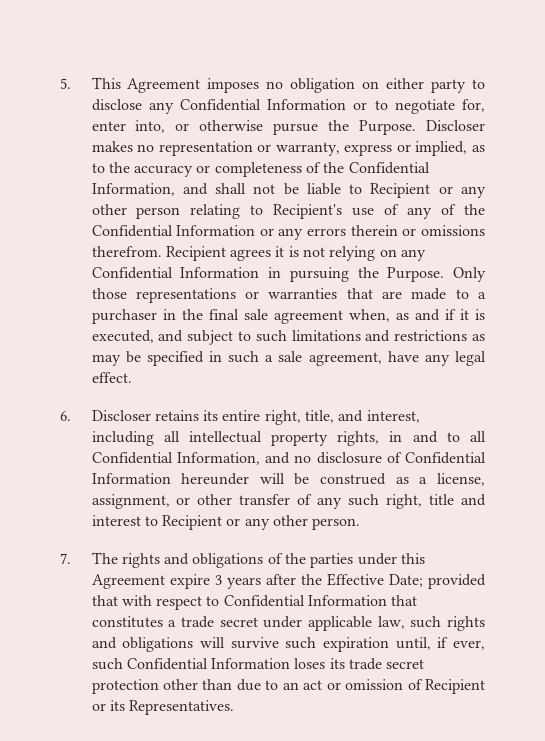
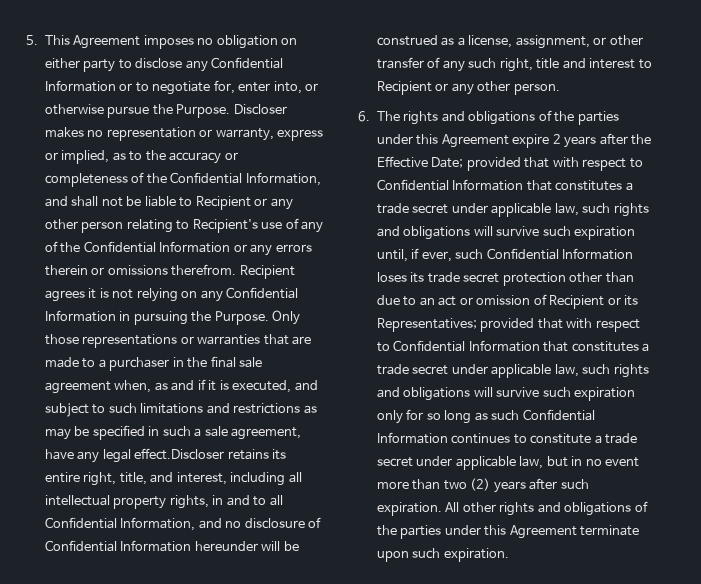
[91,372,132,383] [60,410,151,421] effect. // 6. Discloser -> [134,448,225,460] effect.Discloser
[60,553,71,564] 7. -> [358,111,370,122] 6.
[214,575,222,585] 3 -> [552,134,561,144] 2
[129,700,235,715] Representatives. -> [376,318,640,332] [376,340,650,352] [376,364,649,378] [376,387,636,401] [376,409,595,424] [376,432,638,444] [376,456,640,470] [376,478,589,493] [376,501,648,516] [376,525,640,539] [376,548,509,562] Representatives; provided that with respect to Confidential Information that constitutes a trade secret under applicable law, such rights and obligations will survive such expiration only for so long as such Confidential Information continues to constitute a trade secret under applicable law, but in no event more than two (2) years after such expiration. All other rights and obligations of the parties under this Agreement terminate upon such expiration.

